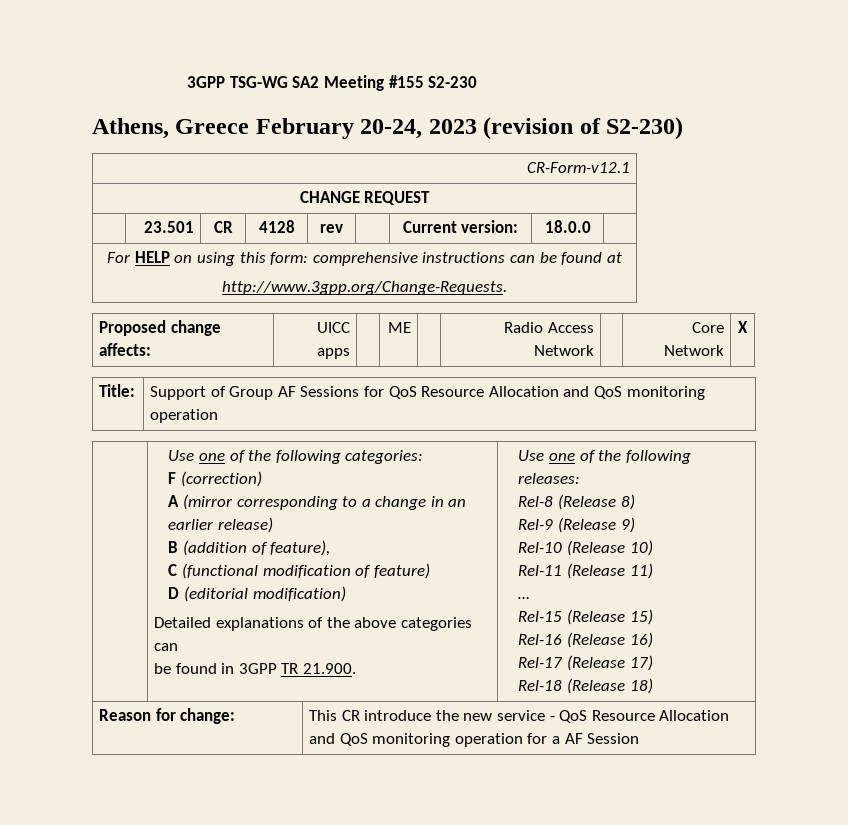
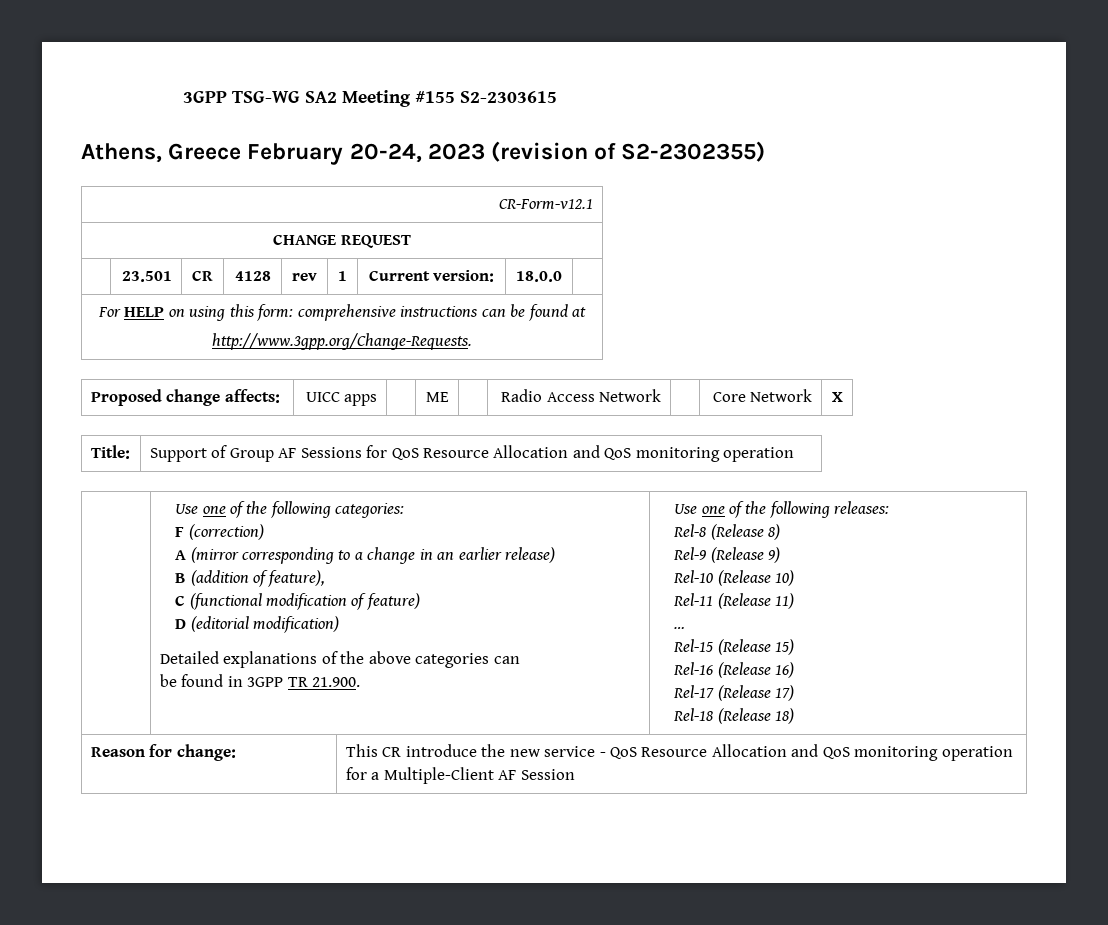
[428,76,478,88] S2-230 -> [459,91,557,103] S2-2303615
[606,117,684,140] S2-230) -> [621,141,766,162] S2-2302355)
(343, 228) none -> [338,271,347,281] 1
(561, 740) none -> [383,767,494,784] Multiple-Client

